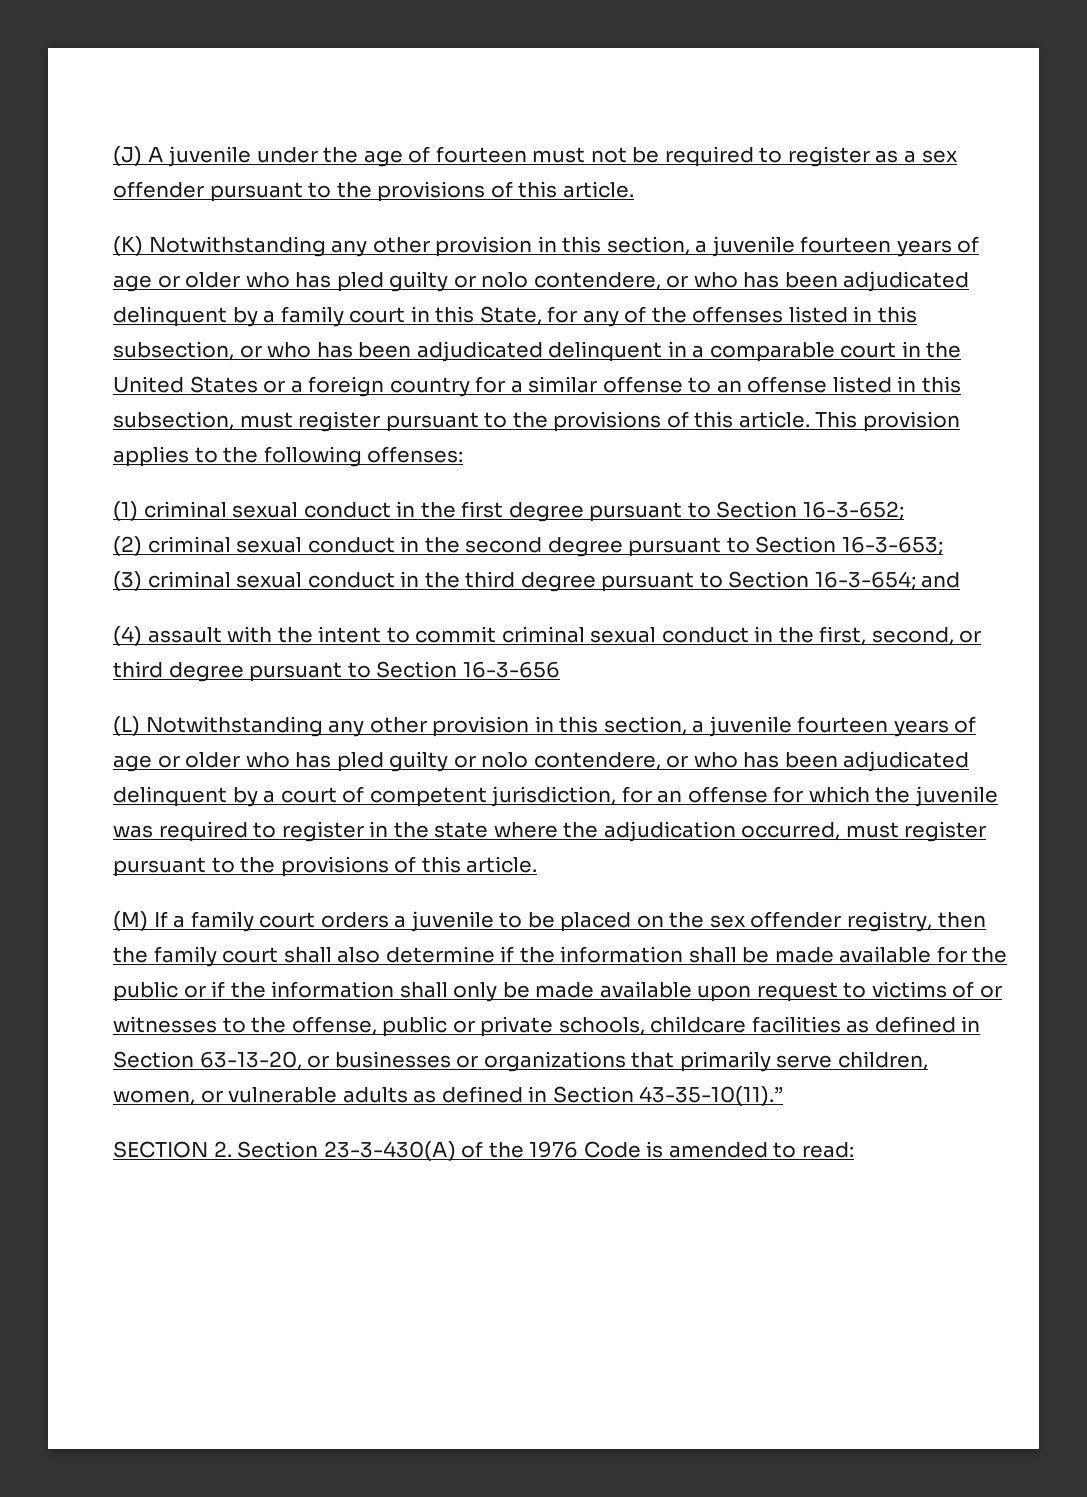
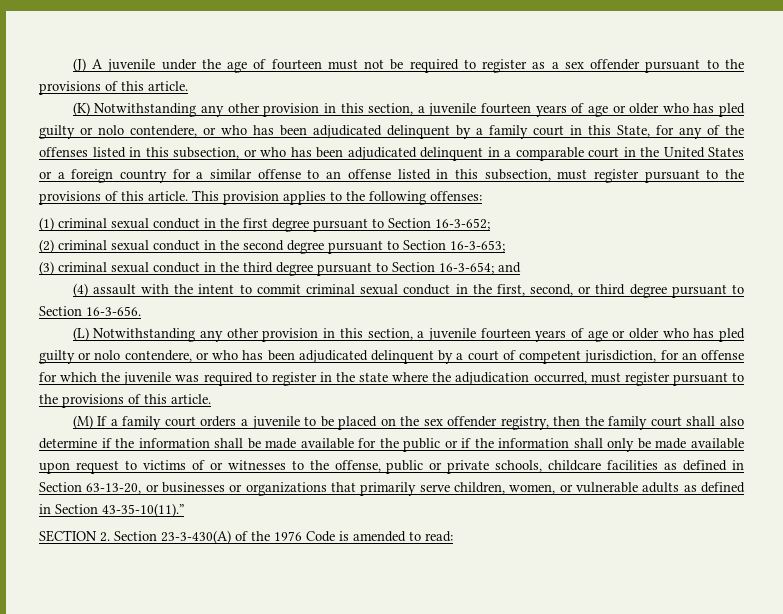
[462,661,560,678] 16-3-656 -> [86,306,141,316] 16-3-656.

